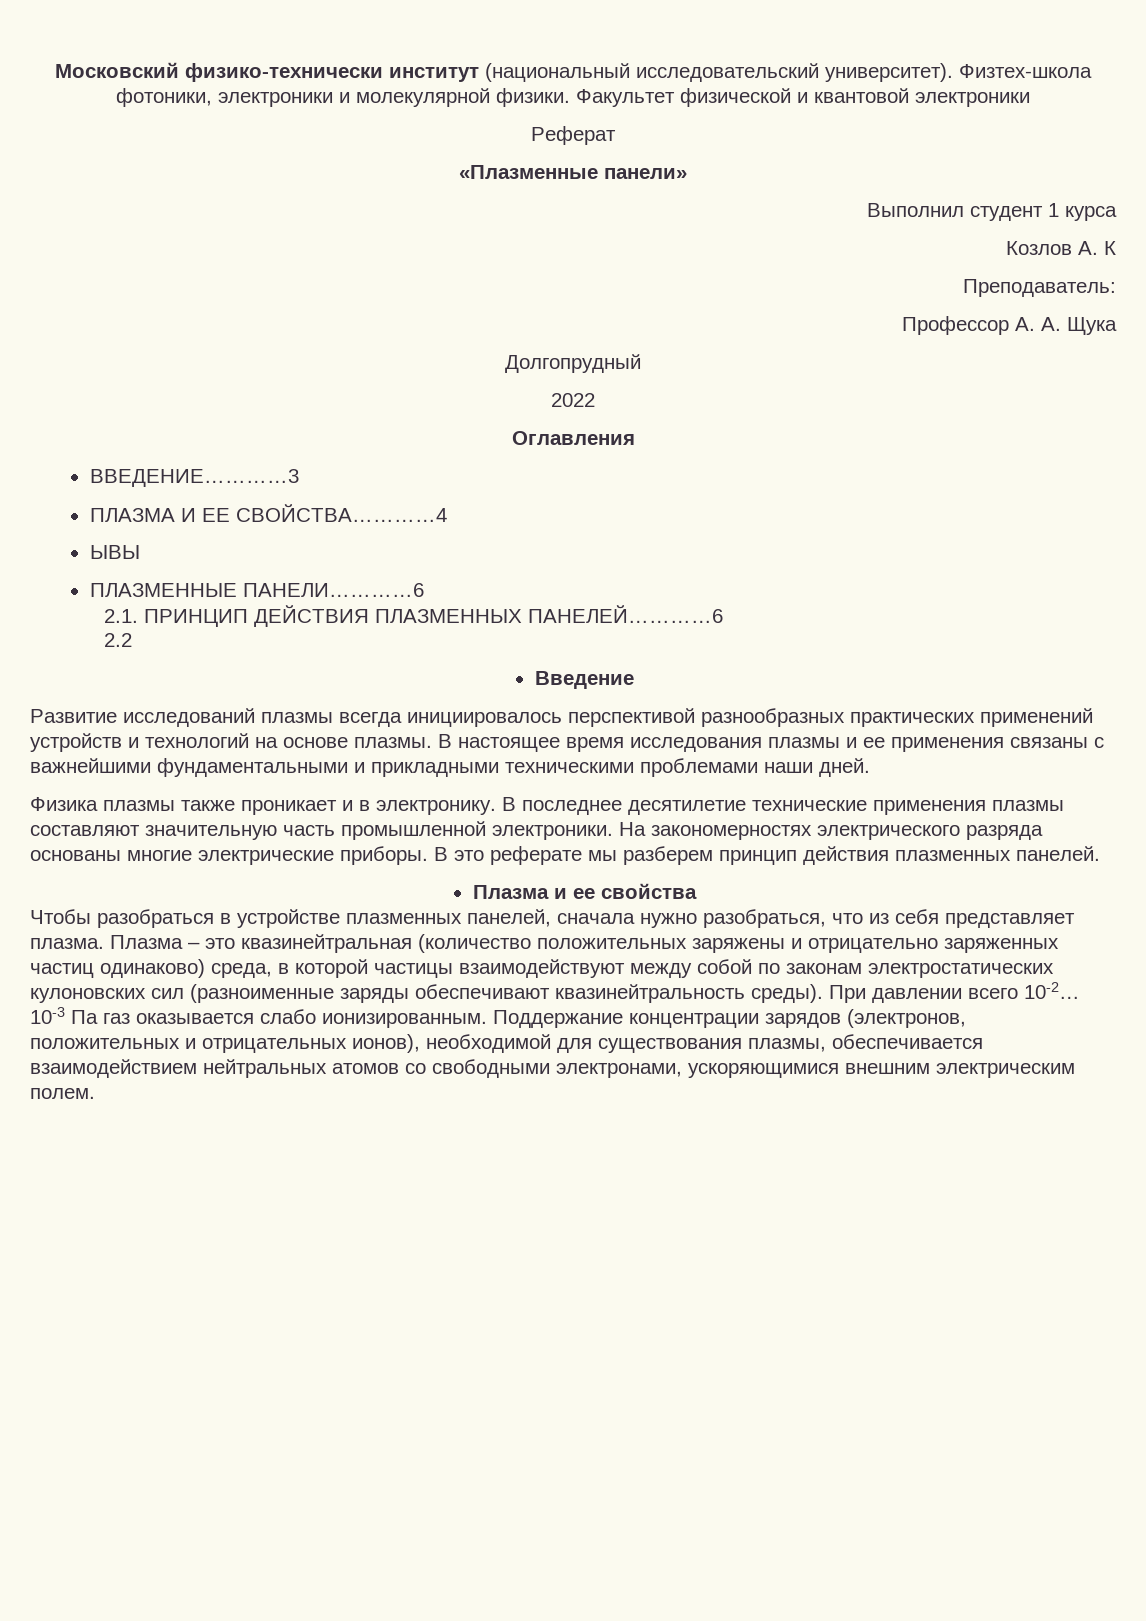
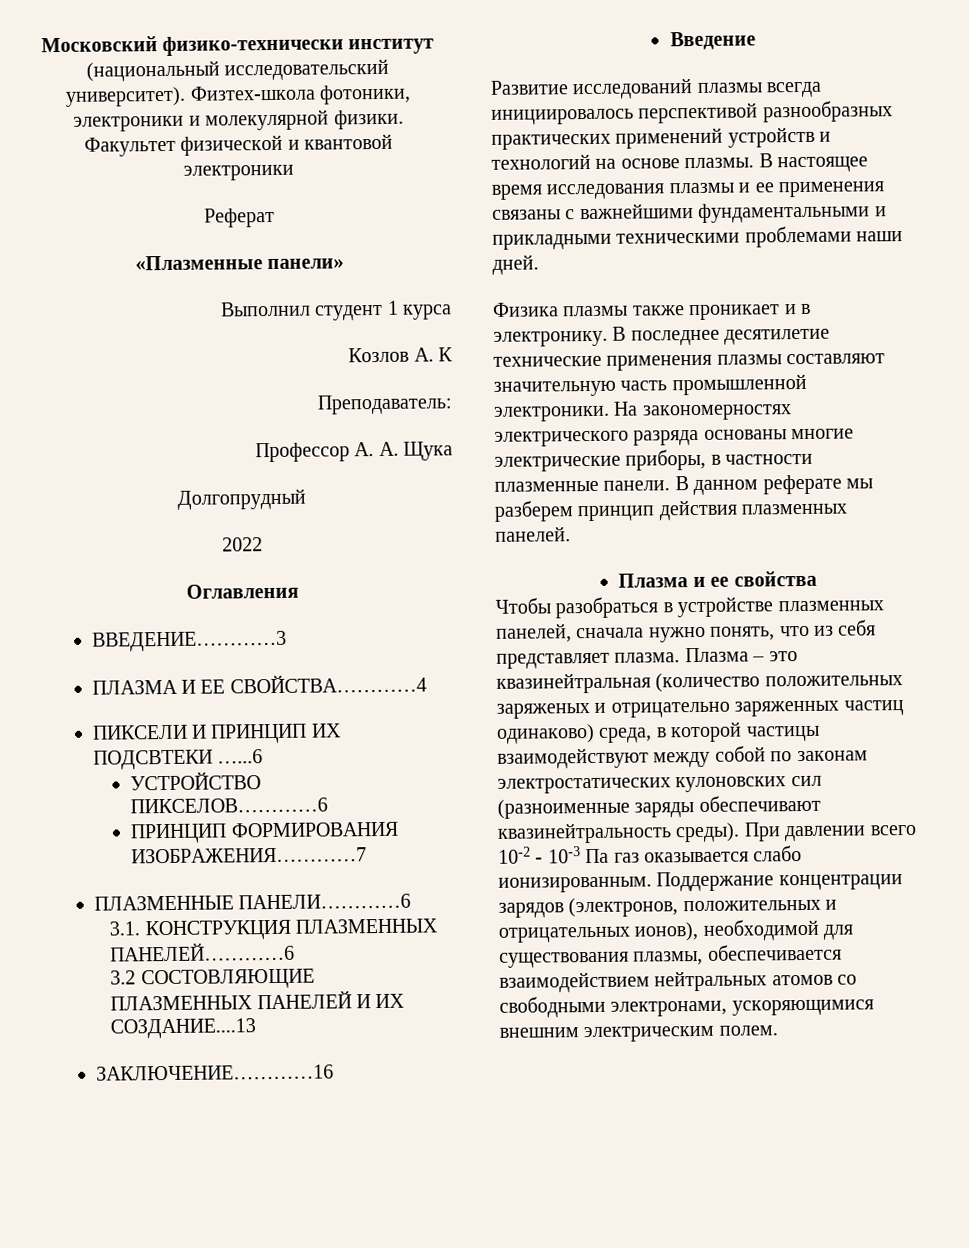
[89,545,140,559] ЫВЫ -> [91,723,342,744] [92,749,263,770] [130,771,262,791] [130,797,329,814] [130,821,398,844] [131,847,368,864] ПИКСЕЛИ И ПРИНЦИП ИХ ПОДСВТЕКИ …...6 // УСТРОЙСТВО ПИКСЕЛОВ…………6 // ПРИНЦИП ФОРМИРОВАНИЯ ИЗОБРАЖЕНИЯ…………7
[104,605,370,627] 2.1. ПРИНЦИП ДЕЙСТВИЯ -> [109,919,291,941] 3.1. КОНСТРУКЦИЯ
[104,633,133,647] 2.2 -> [110,968,315,990] [110,990,406,1011] [110,1018,257,1039] [95,1064,334,1081] 3.2 СОСТОВЛЯЮЩИЕ ПЛАЗМЕННЫХ ПАНЕЛЕЙ И ИХ СОЗДАНИЕ....13 // ЗАКЛЮЧЕНИЕ…………16
[340,846,484,865] приборы. В это -> [625,448,814,471] [494,476,759,496] приборы, в частности плазменные панели. В данном
[703,909,826,928] разобраться, -> [710,626,776,641] понять,
[692,938,785,953] заряжены -> [496,703,590,719] заряженых
[1024,982,1080,999] 10-2… -> [498,846,544,864] 10-2 -

